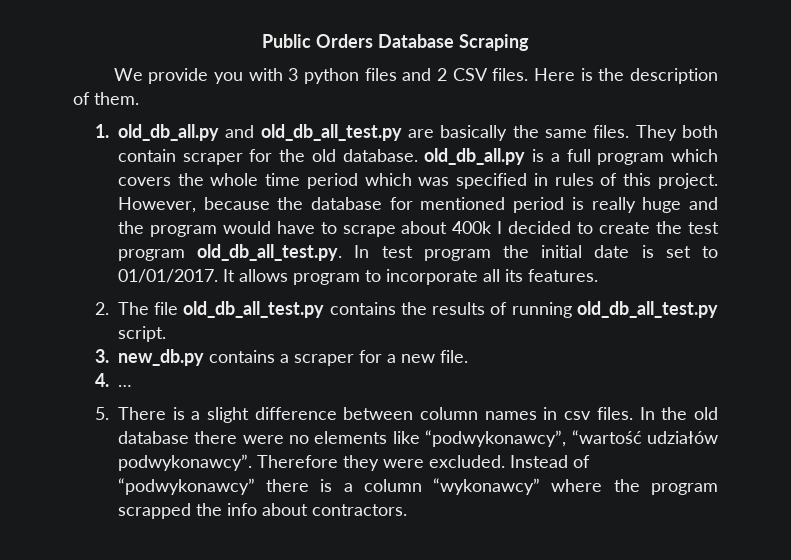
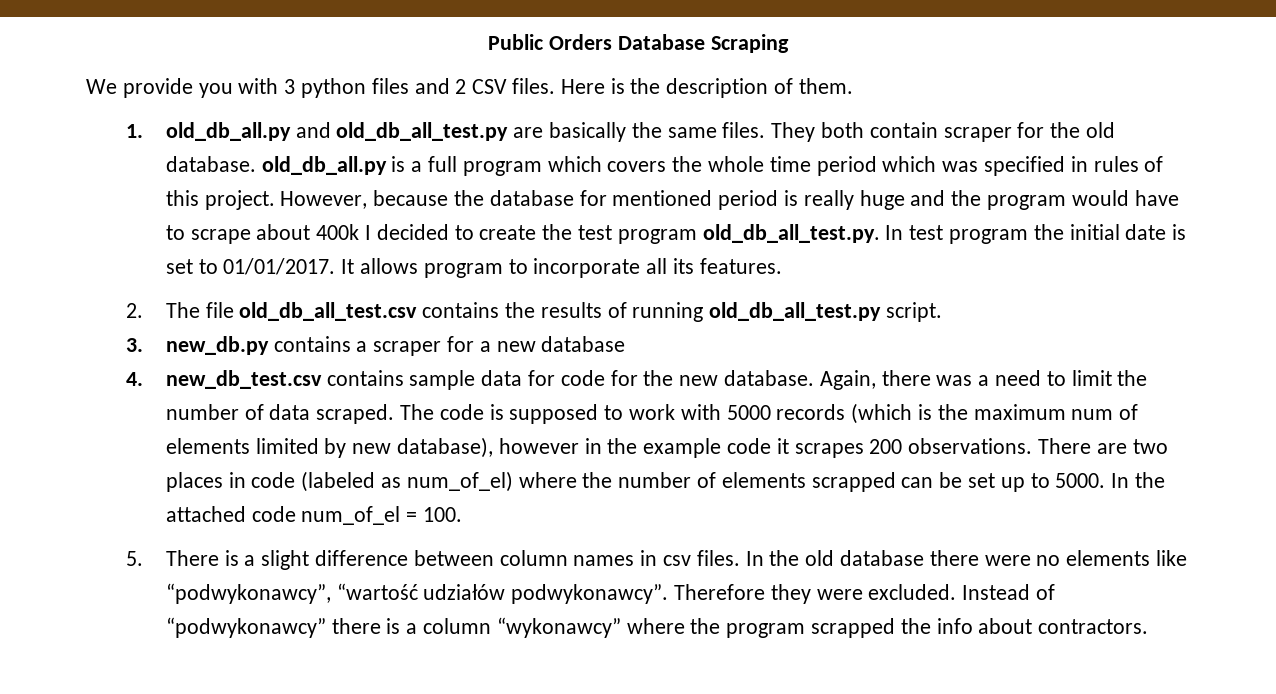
[183,301,325,318] old_db_all_test.py -> [239,302,418,321] old_db_all_test.csv
[439,350,468,363] file. -> [541,336,626,352] database
[117,385,132,387] … -> [165,370,1148,390] [165,403,1139,424] [165,437,1168,458] [165,471,1166,492] [165,506,462,525] new_db_test.csv contains sample data for code for the new database. Again, there was a need to limit the number of data scraped. The code is supposed to work with 5000 records (which is the maximum num of elements limited by new database), however in the example code it scrapes 200 observations. There are two places in code (labeled as num_of_el) where the number of elements scrapped can be set up to 5000. In the attached code num_of_el = 100.

